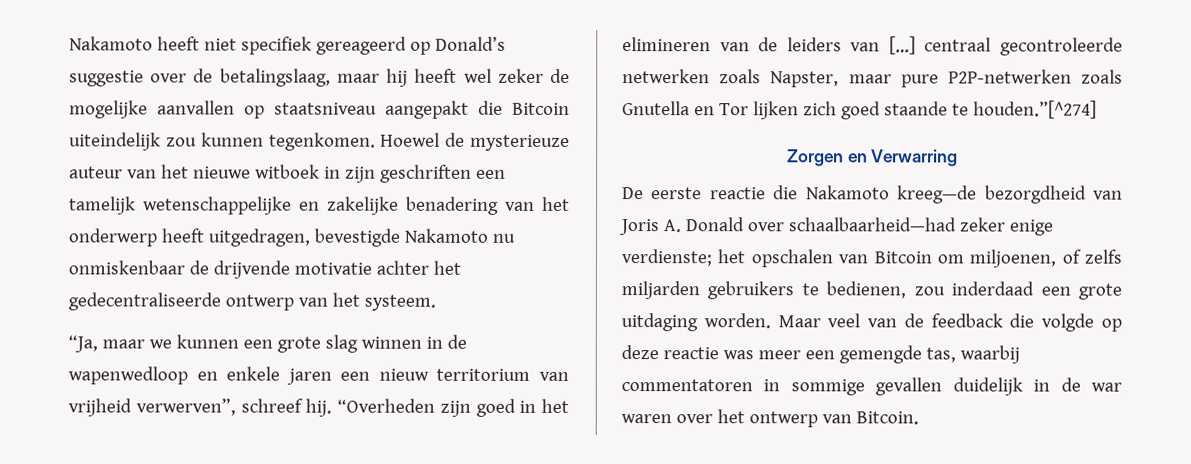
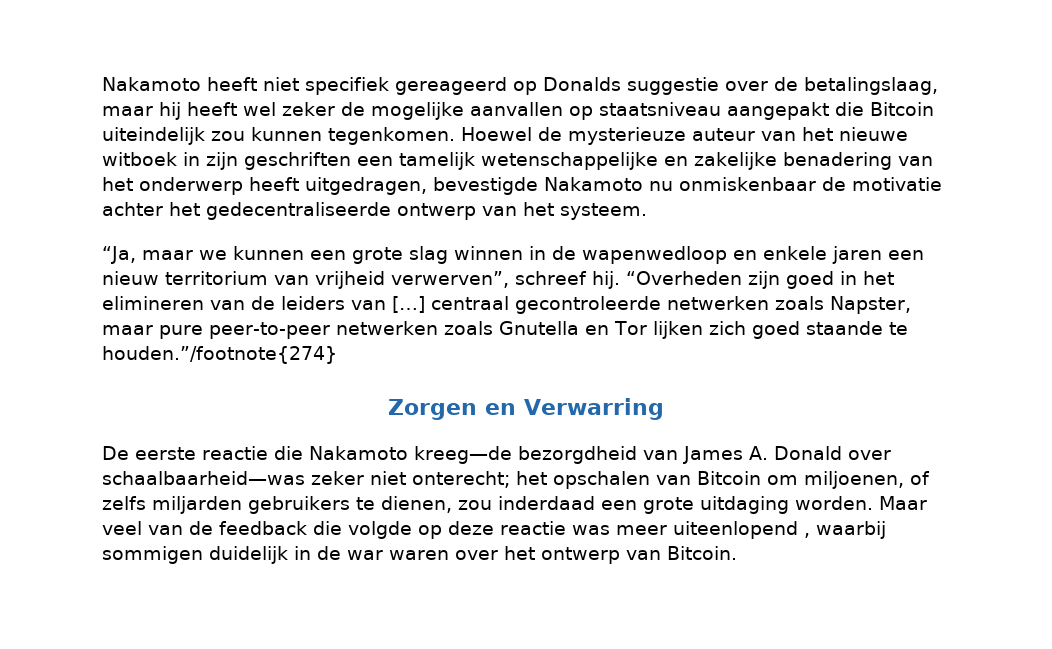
[434,36,506,51] Donald’s -> [543,77,621,91] Donalds
[212,260,290,279] drijvende -> (846, 184) none
[947,69,1072,84] P2P-netwerken -> [209,321,438,339] peer-to-peer netwerken
[972,100,1097,119] houden.”[^274] -> [102,346,337,364] houden.”/footnote{274}
[619,219,660,236] Joris -> [683,446,743,464] James
[788,217,1054,236] [621,249,712,267] schaalbaarheid—had zeker enige verdienste; -> [102,471,510,488] schaalbaarheid—was zeker niet onterecht;
[826,281,907,299] bedienen, -> [380,496,452,513] dienen,
[804,345,1020,364] [621,377,943,396] een gemengde tas, waarbij commentatoren in sommige gevallen -> [673,521,886,539] [102,546,203,564] uiteenlopend , waarbij sommigen

